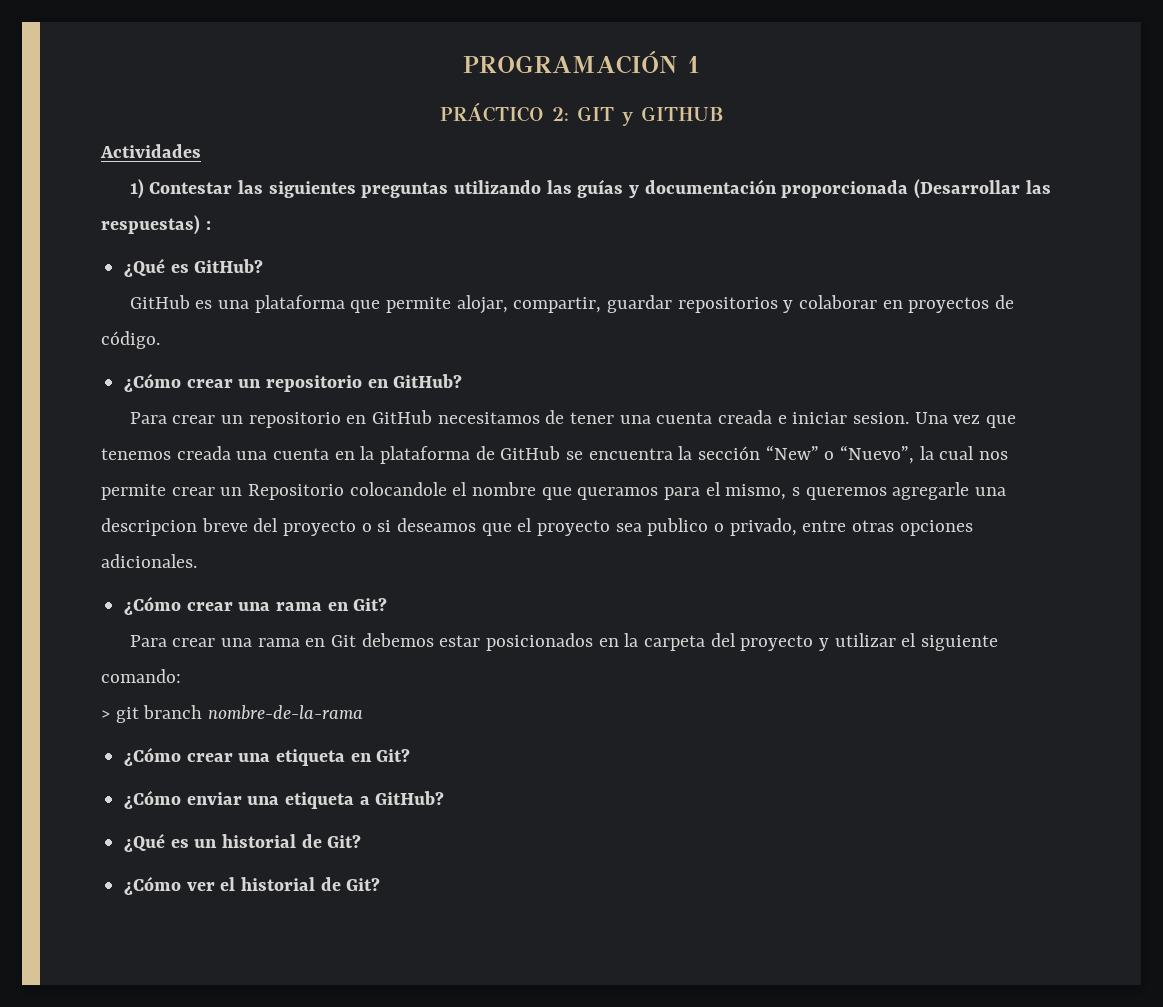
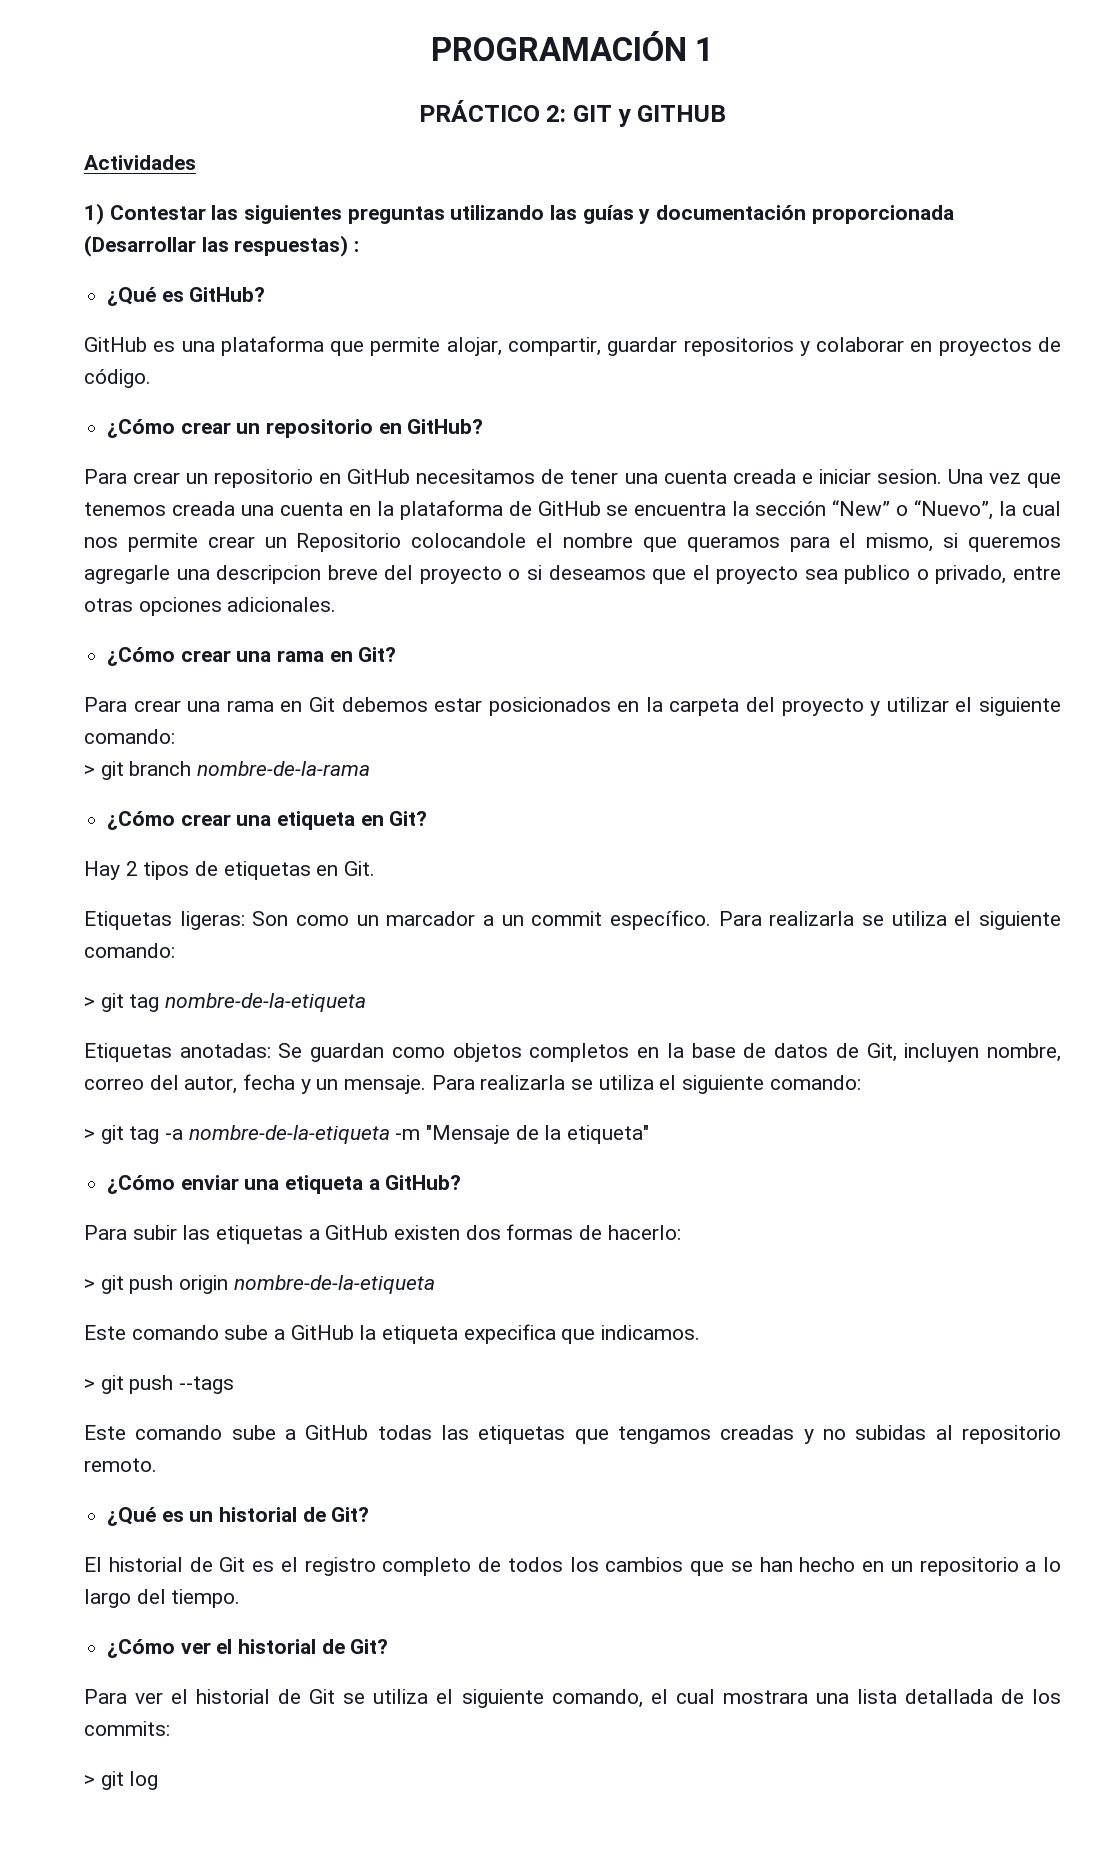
[792,487,801,496] s -> [943,533,959,548] si
(411, 755) none -> [84,861,376,880] [84,910,1061,930] [84,943,175,958] [84,993,367,1012] [84,1043,1062,1062] [84,1074,861,1094] [84,1125,650,1144] // Hay 2 tipos de etiquetas en Git. // Etiquetas ligeras: Son como un marcador a un commit específico. Para realizarla se utiliza el siguiente comando: // > git tag nombre-de-la-etiqueta // Etiquetas anotadas: Se guardan como objetos completos en la base de datos de Git, incluyen nombre, correo del autor, fecha y un mensaje. Para realizarla se utiliza el siguiente comando: // > git tag -a nombre-de-la-etiqueta -m "Mensaje de la etiqueta"
(445, 798) none -> [84,1224,681,1244] [84,1275,435,1294] [84,1324,701,1344] [84,1375,235,1394] [84,1425,1061,1444] [84,1458,157,1472] // Para subir las etiquetas a GitHub existen dos formas de hacerlo: // > git push origin nombre-de-la-etiqueta // Este comando sube a GitHub la etiqueta expecifica que indicamos. // > git push --tags // Este comando sube a GitHub todas las etiquetas que tengamos creadas y no subidas al repositorio remoto.
(362, 841) none -> [84,1557,1061,1576] [84,1589,241,1608] // El historial de Git es el registro completo de todos los cambios que se han hecho en un repositorio a lo largo del tiempo.
(381, 884) none -> [84,1689,1061,1708] [84,1721,170,1736] [84,1771,159,1790] // Para ver el historial de Git se utiliza el siguiente comando, el cual mostrara una lista detallada de los commits: // > git log

